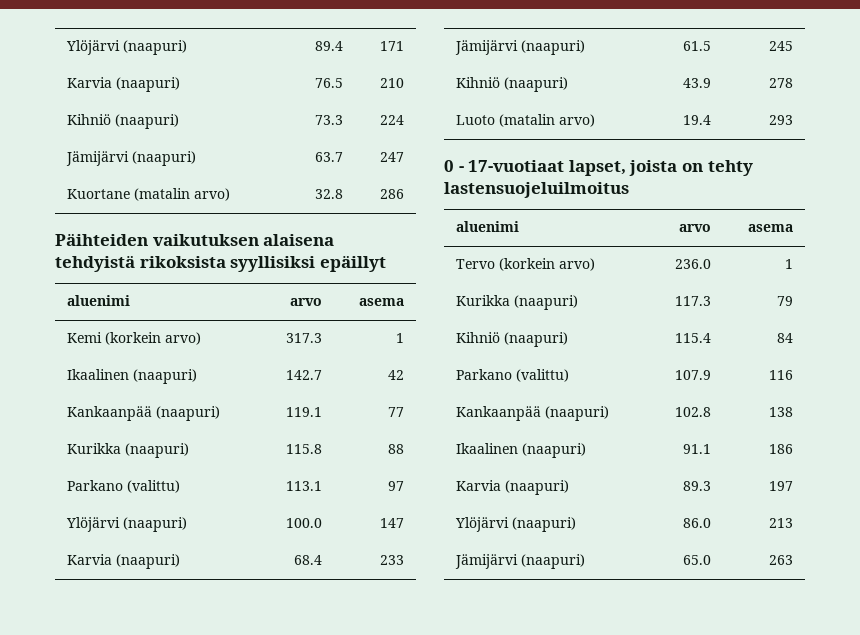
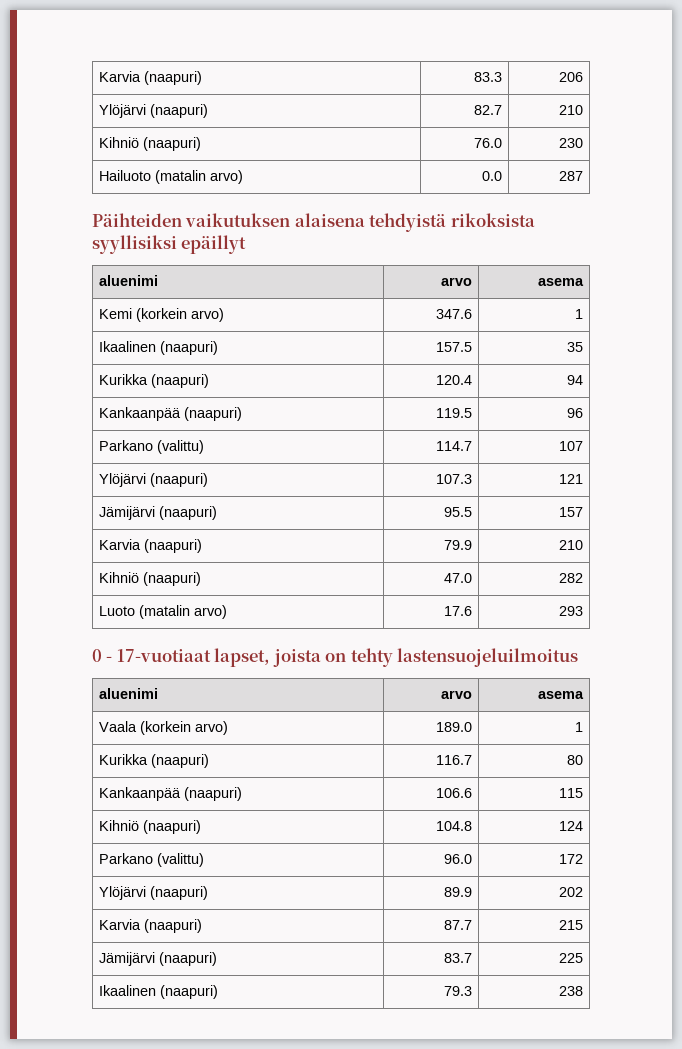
[66,40,188,55] [314,41,343,51] [379,41,404,51] [67,77,181,92] [314,78,343,88] [379,78,404,88] [67,114,180,129] [314,115,343,125] [379,115,404,125] [66,151,197,166] [314,152,343,162] [379,152,404,162] [67,188,231,201] [314,189,343,199] [379,189,404,199] Ylöjärvi (naapuri) | 89.4 | 171 // Karvia (naapuri) | 76.5 | 210 // Kihniö (naapuri) | 73.3 | 224 // Jämijärvi (naapuri) | 63.7 | 247 // Kuortane (matalin arvo) | 32.8 | 286 -> [99,71,203,85] [473,72,502,82] [558,72,583,82] [99,104,209,118] [473,105,502,115] [558,105,583,115] [99,137,202,151] [473,138,502,148] [558,138,583,148] [99,170,244,184] [481,171,502,181] [558,171,583,181] Karvia (naapuri) | 83.3 | 206 // Ylöjärvi (naapuri) | 82.7 | 210 // Kihniö (naapuri) | 76.0 | 230 // Hailuoto (matalin arvo) | 0.0 | 287
[285,333,322,343] 317.3 -> [435,309,472,319] 347.6
[285,370,322,380] [387,370,404,380] [67,406,221,421] [285,407,322,417] [387,407,404,417] [67,443,190,458] [285,444,322,454] [387,444,404,454] [67,480,181,493] [285,481,322,491] [387,481,404,491] [66,517,188,532] [285,518,322,528] [379,518,404,528] [67,554,181,569] [293,555,322,565] [379,555,404,565] [455,40,586,55] [682,41,711,51] [768,41,793,51] [456,77,569,92] [682,78,711,88] [768,78,793,88] 142.7 | 42 // Kankaanpää (naapuri) | 119.1 | 77 // Kurikka (naapuri) | 115.8 | 88 // Parkano (valittu) | 113.1 | 97 // Ylöjärvi (naapuri) | 100.0 | 147 // Karvia (naapuri) | 68.4 | 233 // Jämijärvi (naapuri) | 61.5 | 245 // Kihniö (naapuri) | 43.9 | 278 -> [435,342,472,352] [566,342,583,352] [99,374,210,388] [435,375,472,385] [566,375,583,385] [99,407,243,421] [435,408,472,418] [566,408,583,418] [99,440,205,454] [435,441,472,451] [558,441,583,451] [99,473,209,487] [435,474,472,484] [558,474,583,484] [99,506,218,520] [443,507,472,517] [558,507,583,517] [99,539,203,553] [443,540,472,550] [558,540,583,550] [99,572,202,586] [443,573,472,583] [558,573,583,583] 157.5 | 35 // Kurikka (naapuri) | 120.4 | 94 // Kankaanpää (naapuri) | 119.5 | 96 // Parkano (valittu) | 114.7 | 107 // Ylöjärvi (naapuri) | 107.3 | 121 // Jämijärvi (naapuri) | 95.5 | 157 // Karvia (naapuri) | 79.9 | 210 // Kihniö (naapuri) | 47.0 | 282
[682,115,711,125] 19.4 -> [443,606,472,616] 17.6
[456,258,596,271] [674,259,711,269] Tervo (korkein arvo) | 236.0 -> [99,721,229,735] [435,722,472,732] Vaala (korkein arvo) | 189.0
[674,296,711,306] [776,296,793,306] [456,332,569,347] [674,333,711,343] [776,333,793,343] [456,369,570,382] [674,370,711,380] [768,370,793,380] [456,406,610,421] [674,407,711,417] [768,407,793,417] [456,443,587,458] [682,444,711,454] [768,444,793,454] [456,480,570,495] [682,481,711,491] [768,481,793,491] [455,517,577,532] [682,518,711,528] [768,518,793,528] [455,554,586,569] [682,555,711,565] [768,555,793,565] 117.3 | 79 // Kihniö (naapuri) | 115.4 | 84 // Parkano (valittu) | 107.9 | 116 // Kankaanpää (naapuri) | 102.8 | 138 // Ikaalinen (naapuri) | 91.1 | 186 // Karvia (naapuri) | 89.3 | 197 // Ylöjärvi (naapuri) | 86.0 | 213 // Jämijärvi (naapuri) | 65.0 | 263 -> [435,755,472,765] [566,755,583,765] [99,787,243,801] [435,788,472,798] [558,788,583,798] [99,820,202,834] [435,821,472,831] [558,821,583,831] [99,853,205,867] [443,854,472,864] [558,854,583,864] [99,886,209,900] [443,887,472,897] [558,887,583,897] [99,919,203,933] [443,920,472,930] [558,920,583,930] [99,952,218,966] [443,953,472,963] [558,953,583,963] [99,985,219,999] [443,986,472,996] [558,986,583,996] 116.7 | 80 // Kankaanpää (naapuri) | 106.6 | 115 // Kihniö (naapuri) | 104.8 | 124 // Parkano (valittu) | 96.0 | 172 // Ylöjärvi (naapuri) | 89.9 | 202 // Karvia (naapuri) | 87.7 | 215 // Jämijärvi (naapuri) | 83.7 | 225 // Ikaalinen (naapuri) | 79.3 | 238

